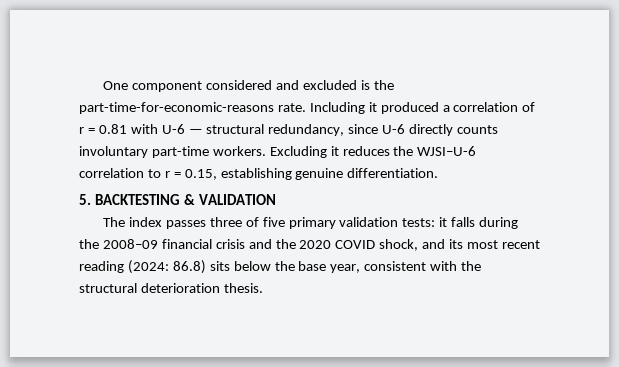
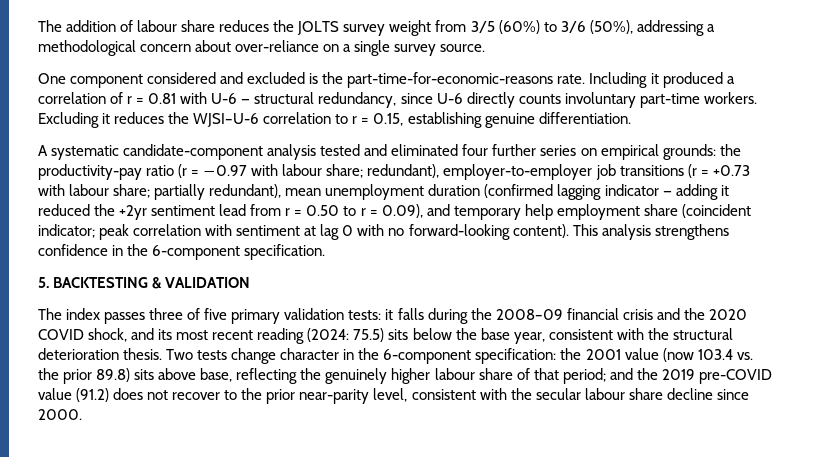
(103, 85) none -> [38,20,715,36] [38,40,486,56] The addition of labour share reduces the JOLTS survey weight from 3/5 (60%) to 3/6 (50%), addressing a methodological concern about over-reliance on a single survey source. //
(439, 173) none -> [38,144,741,160] [38,164,750,180] [38,184,729,200] [38,204,751,220] [38,224,729,240] [38,244,326,260] // A systematic candidate-component analysis tested and eliminated four further series on empirical grounds: the productivity-pay ratio (r = −0.97 with labour share; redundant), employer-to-employer job transitions (r = +0.73 with labour share; partially redundant), mean unemployment duration (confirmed lagging indicator — adding it reduced the +2yr sentiment lead from r = 0.50 to r = 0.09), and temporary help employment share (coincident indicator; peak correlation with sentiment at lag 0 with no forward-looking content). This analysis strengthens confidence in the 6-component specification.
[172,260,206,274] 86.8) -> [353,328,385,342] 75.5)
(263, 288) none -> [166,348,753,364] [38,368,772,384] [38,388,749,404] [38,409,82,420] Two tests change character in the 6-component specification: the 2001 value (now 103.4 vs. the prior 89.8) sits above base, reflecting the genuinely higher labour share of that period; and the 2019 pre-COVID value (91.2) does not recover to the prior near-parity level, consistent with the secular labour share decline since 2000.

